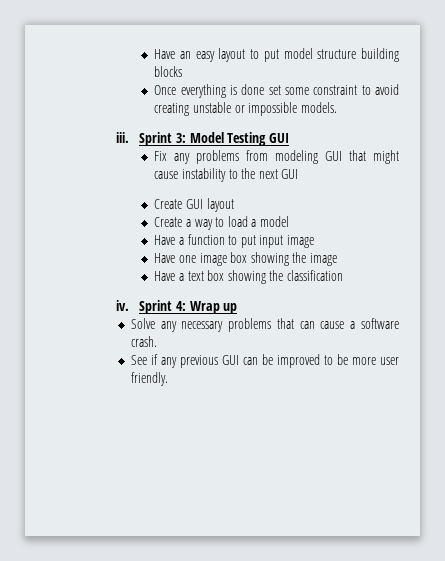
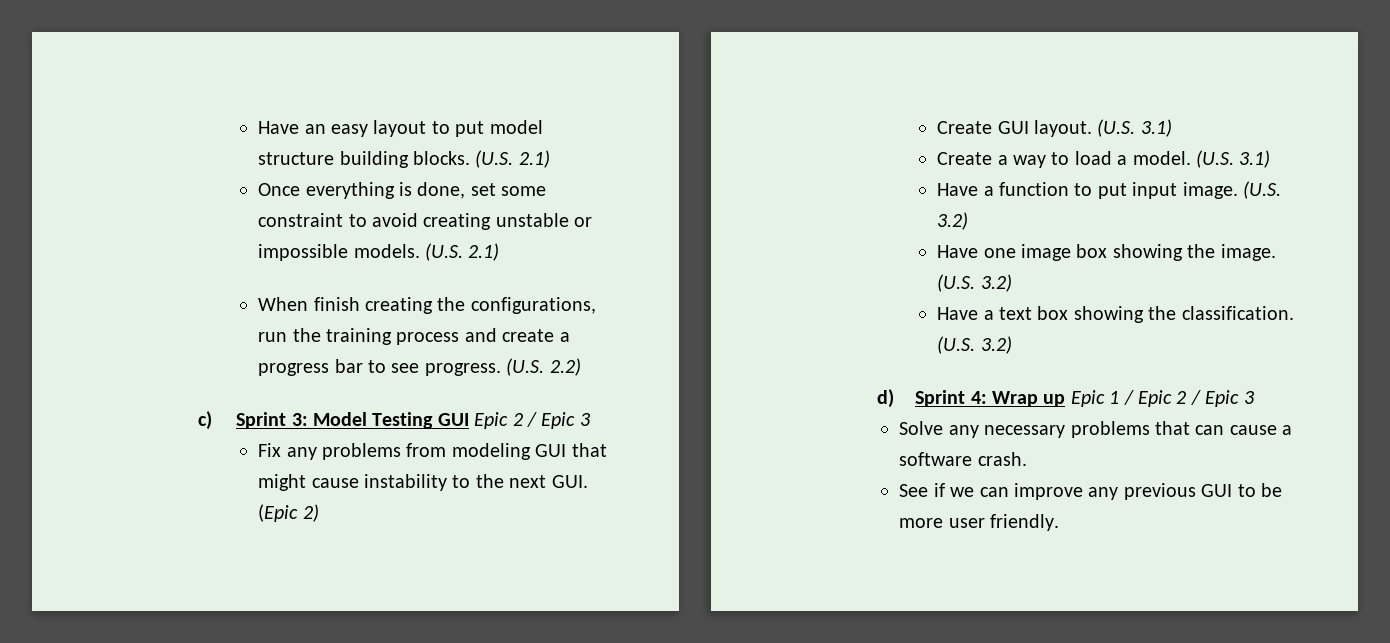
[154,66,183,77] blocks -> [412,150,550,168] blocks. (U.S. 2.1)
[241,84,265,95] done -> [417,182,466,199] done,
[116,132,130,143] // iii. -> [424,243,500,261] [258,297,596,314] [258,328,570,345] [258,358,581,376] [198,411,213,430] (U.S. 2.1) // When finish creating the configurations, run the training process and create a progress bar to see progress. (U.S. 2.2) // c)
(289, 138) none -> [474,412,590,429] Epic 2 / Epic 3
[281,169,299,179] GUI -> [551,475,588,488] [258,504,319,522] GUI. (Epic 2)
[206,198,234,212] layout -> [1033,119,1172,137] layout. (U.S. 3.1)
[260,216,290,227] model -> [1132,150,1271,168] model. (U.S. 3.1)
[287,235,315,248] image -> [1182,181,1281,199] [937,212,969,230] image. (U.S. 3.2)
[310,253,338,266] image -> [1220,244,1276,261] [937,274,1012,292] image. (U.S. 3.2)
[287,270,344,281] [116,300,130,311] classification // iv. -> [1181,306,1294,320] [937,336,1012,354] [877,389,895,408] classification. (U.S. 3.2) // d)
(238, 308) none -> [1070,390,1254,407] Epic 1 / Epic 2 / Epic 3
[160,354,320,368] any previous GUI can be improved -> [950,483,1233,500] we can improve any previous GUI

